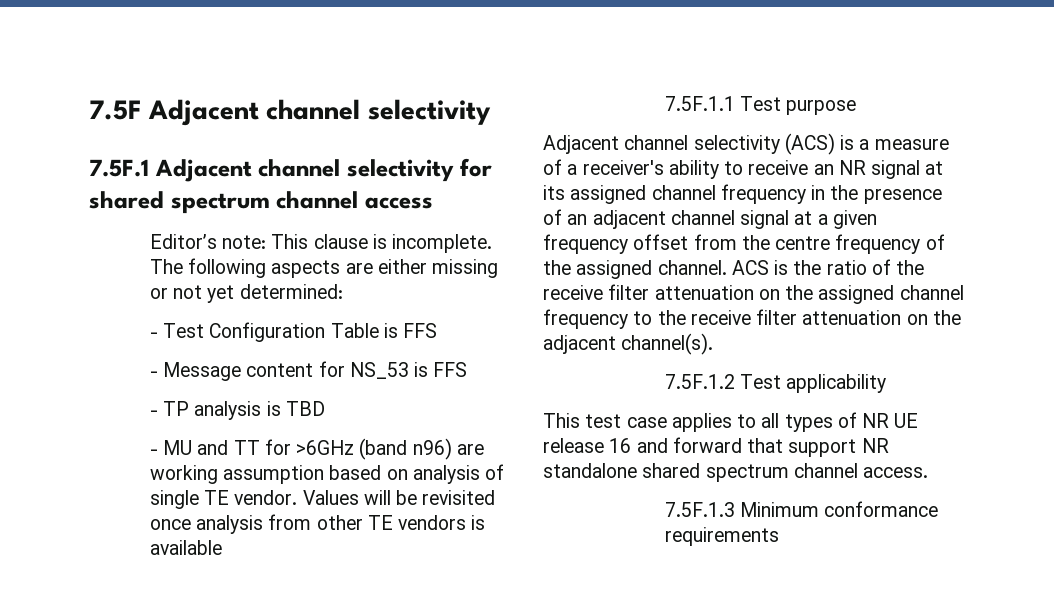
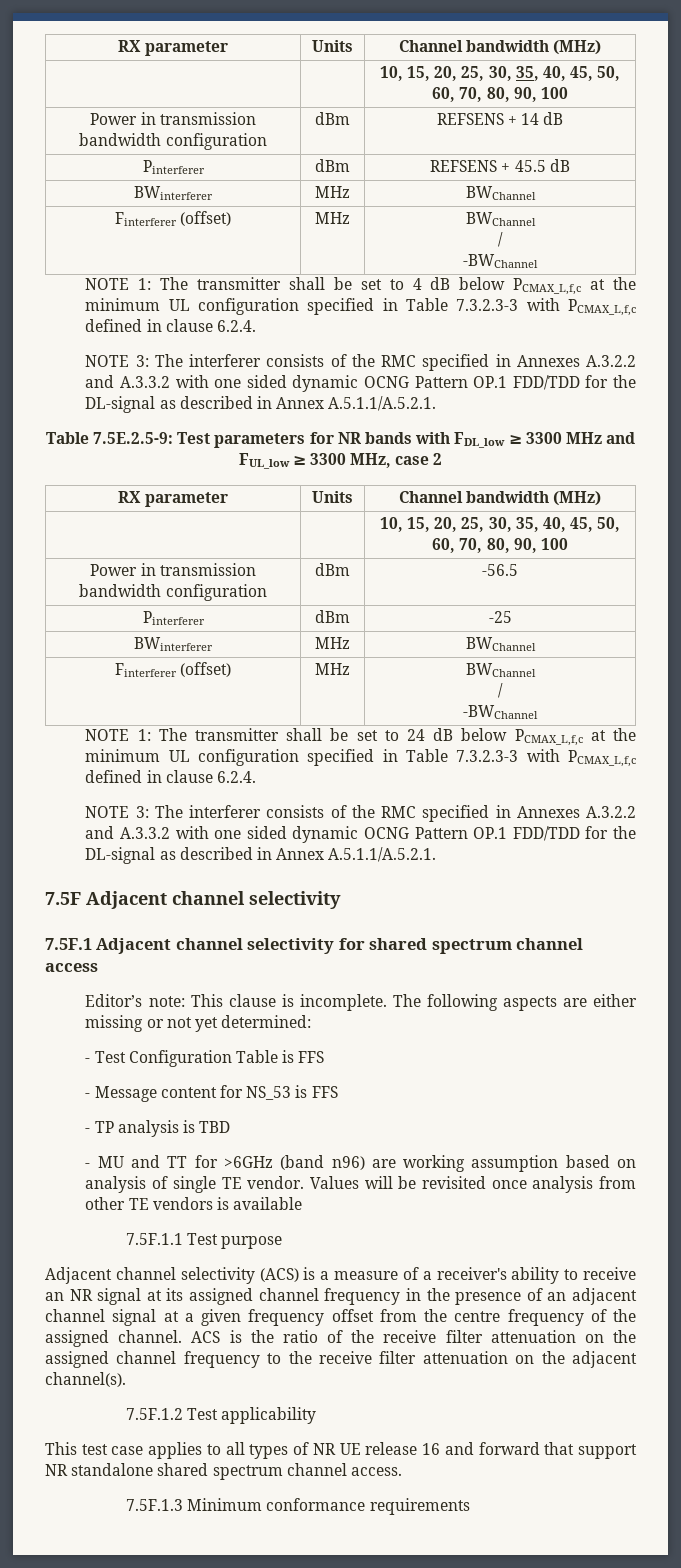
(89, 110) none -> [118,40,228,56] [312,40,353,52] [398,40,602,55] [379,66,621,81] [432,87,568,102] [90,112,256,125] [79,133,267,150] [315,112,350,125] [436,112,564,125] [142,160,205,174] [315,159,350,172] [430,159,570,172] [134,186,213,200] [315,186,350,198] [465,186,536,200] [114,211,232,226] [315,212,350,224] [465,212,536,226] [498,232,503,247] [463,254,538,268] [85,277,637,295] [85,298,636,316] [85,319,257,332] [85,354,636,371] [85,375,636,392] [85,396,437,413] [45,432,636,448] [238,453,443,469] [118,491,228,507] [312,491,353,503] [398,491,602,506] [379,517,621,532] [432,538,568,553] [90,563,256,576] [79,584,267,601] [315,563,350,576] [482,564,518,576] [142,611,205,625] [315,610,350,623] [488,611,512,623] [134,637,213,651] [315,637,350,649] [465,637,536,651] [114,662,232,677] [315,663,350,675] [465,663,536,677] [498,683,503,698] [463,705,538,719] [85,728,636,746] [85,749,636,767] [85,770,257,783] [85,805,636,822] [85,826,636,843] [85,847,437,864] RX parameter | Units | Channel bandwidth (MHz) // | | 10, 15, 20, 25, 30, 35, 40, 45, 50, 60, 70, 80, 90, 100 // Power in transmission bandwidth configuration | dBm | REFSENS + 14 dB // Pinterferer | dBm | REFSENS + 45.5 dB // BWinterferer | MHz | BWChannel // Finterferer (offset) | MHz | BWChannel // / // -BWChannel // NOTE 1: The transmitter shall be set to 4 dB below PCMAX_L,f,c at the minimum UL configuration specified in Table 7.3.2.3-3 with PCMAX_L,f,c defined in clause 6.2.4. // NOTE 3: The interferer consists of the RMC specified in Annexes A.3.2.2 and A.3.3.2 with one sided dynamic OCNG Pattern OP.1 FDD/TDD for the DL-signal as described in Annex A.5.1.1/A.5.2.1. // Table 7.5E.2.5-9: Test parameters for NR bands with FDL_low ≥ 3300 MHz and FUL_low ≥ 3300 MHz, case 2 // RX parameter | Units | Channel bandwidth (MHz) // | | 10, 15, 20, 25, 30, 35, 40, 45, 50, 60, 70, 80, 90, 100 // Power in transmission bandwidth configuration | dBm | -56.5 // Pinterferer | dBm | -25 // BWinterferer | MHz | BWChannel // Finterferer (offset) | MHz | BWChannel // / // -BWChannel // NOTE 1: The transmitter shall be set to 24 dB below PCMAX_L,f,c at the minimum UL configuration specified in Table 7.3.2.3-3 with PCMAX_L,f,c defined in clause 6.2.4. // NOTE 3: The interferer consists of the RMC specified in Annexes A.3.2.2 and A.3.3.2 with one sided dynamic OCNG Pattern OP.1 FDD/TDD for the DL-signal as described in Annex A.5.1.1/A.5.2.1. //

